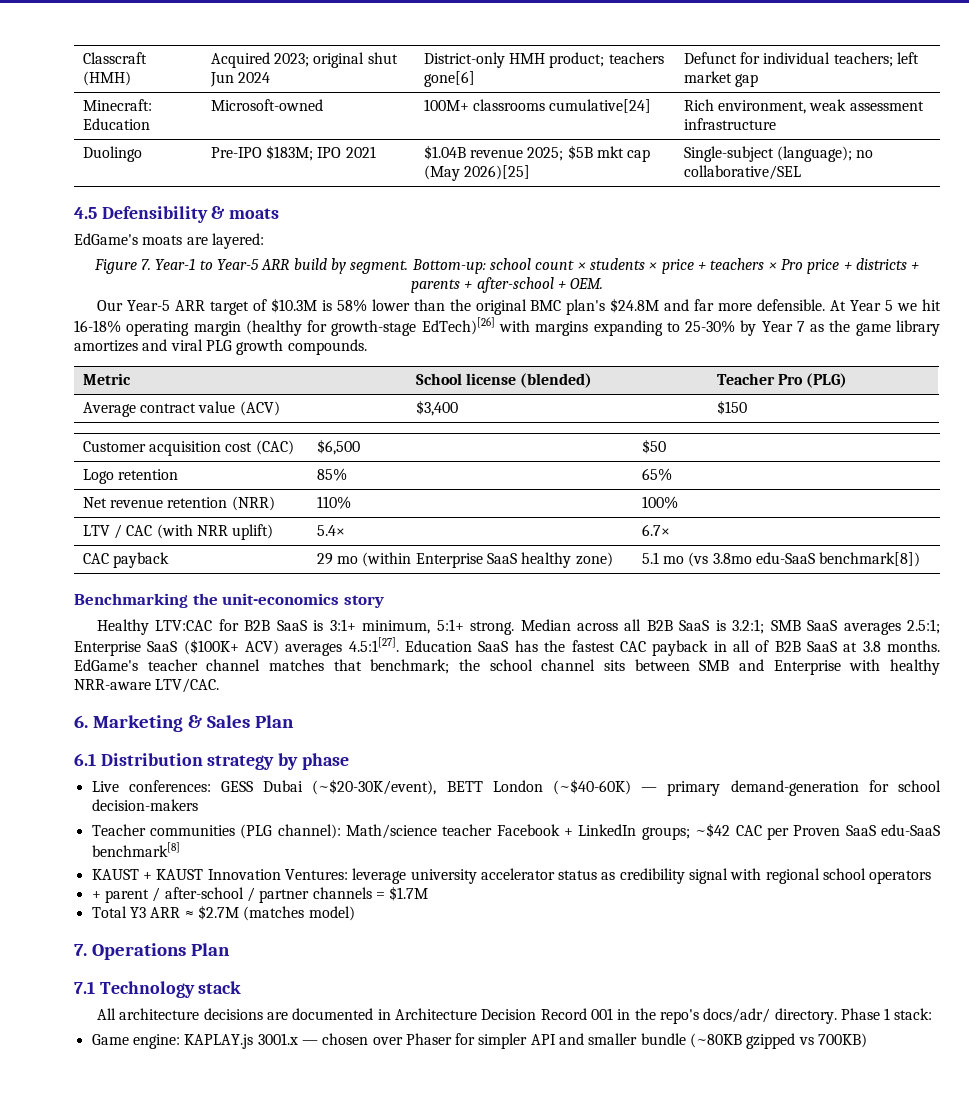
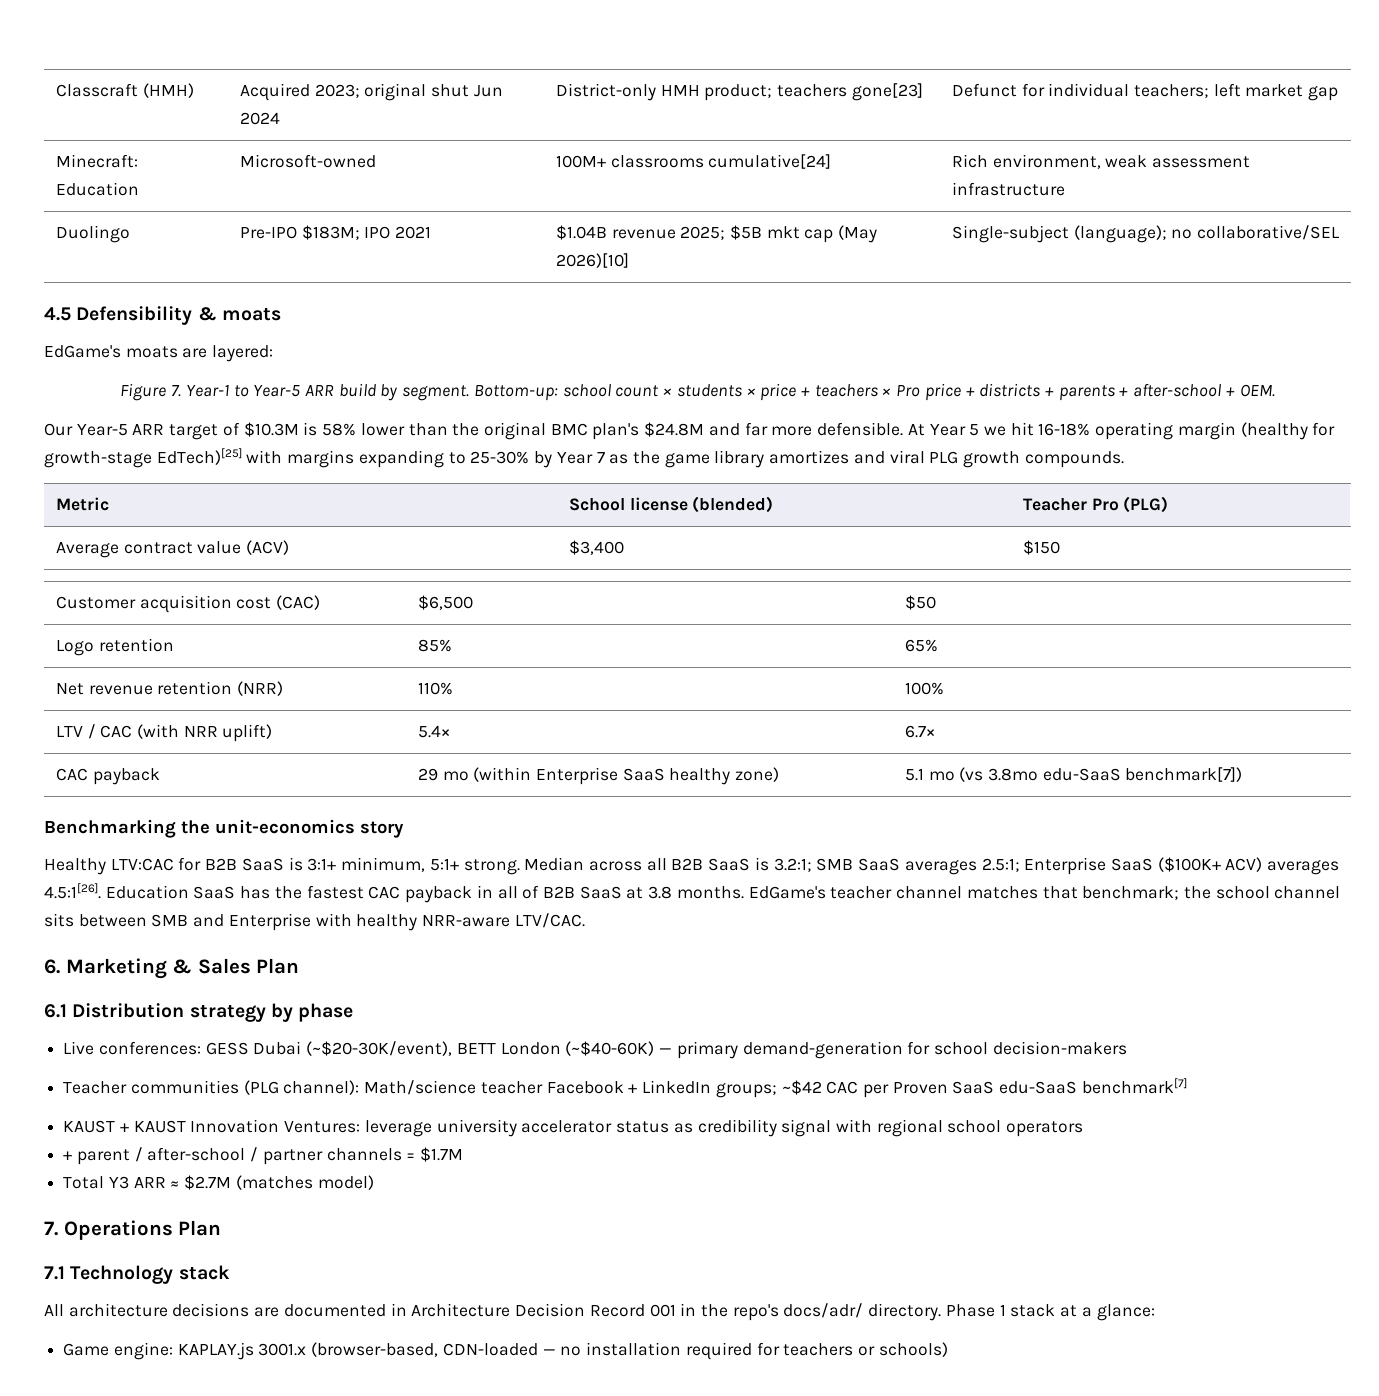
[423,71,475,87] gone[6] -> [851,83,923,101] gone[23]
[463,165,530,180] 2026)[25] -> [555,253,629,268] 2026)[10]
[421,317,495,335] EdTech)[26] -> [156,448,242,465] EdTech)[25]
[819,552,921,567] benchmark[8]) -> [1125,767,1243,782] benchmark[7])
[348,637,399,652] 4.5:1[27]. -> [44,883,101,899] 4.5:1[26].
[91,842,180,857] benchmark[8] -> [1081,1078,1187,1094] benchmark[7]
[894,1008,933,1020] stack: -> [1010,1304,1155,1321] stack at a glance:
[301,1033,868,1049] — chosen over Phaser for simpler API and smaller bundle (~80KB gzipped vs 700KB) -> [311,1342,948,1360] (browser-based, CDN-loaded — no installation required for teachers or schools)

